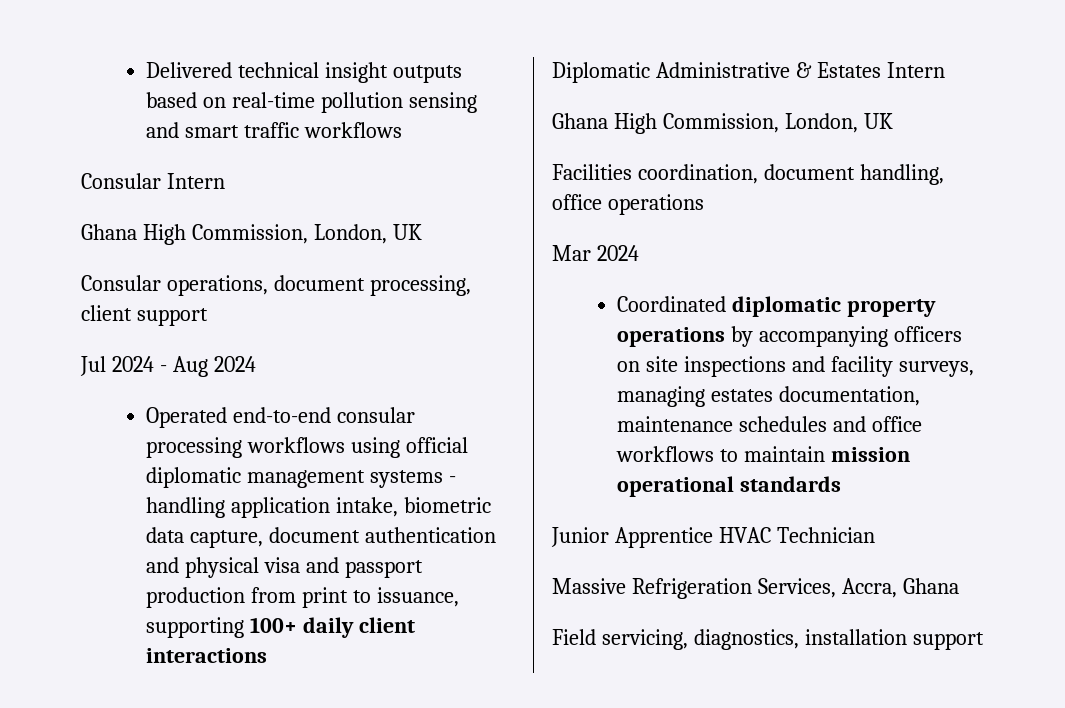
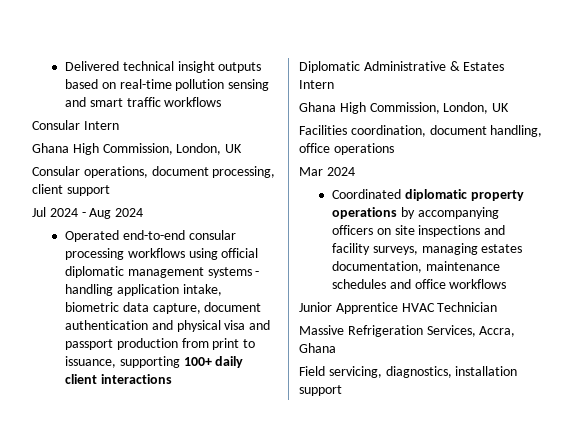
[720,446,911,462] [617,476,842,497] to maintain mission operational standards -> (507, 284) none

